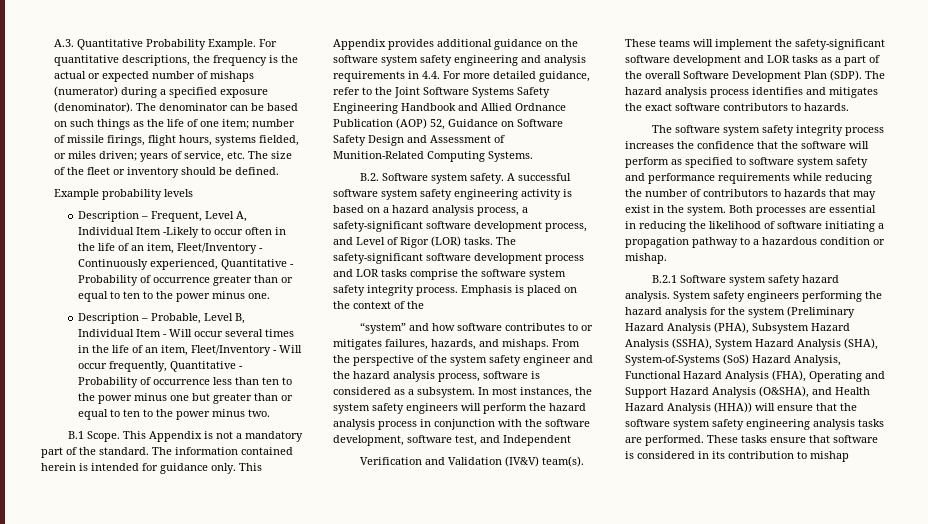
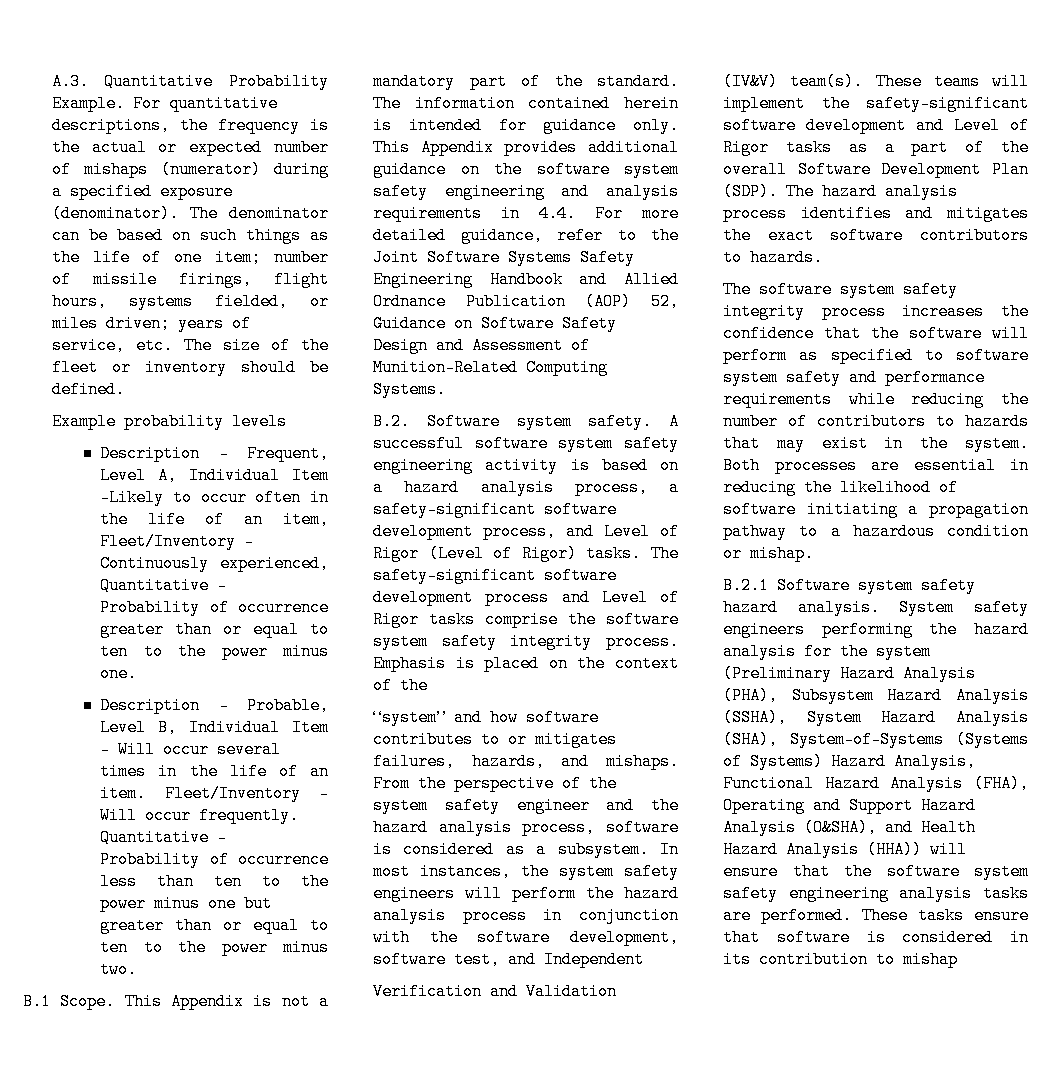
[161,345,189,356] item, -> [100,785,147,802] item.
[109,361,168,372] frequently, -> [199,807,300,824] frequently.
[431,236,461,247] (LOR) -> [428,545,577,562] (Level of Rigor)
[356,269,379,277] LOR -> [601,589,679,606] [373,611,419,628] Level of Rigor
[767,55,790,63] LOR -> [954,117,1029,134] [723,139,769,156] Level of Rigor
[723,354,749,365] (SoS) -> [956,731,1029,748] [723,753,823,770] (Systems of Systems)

